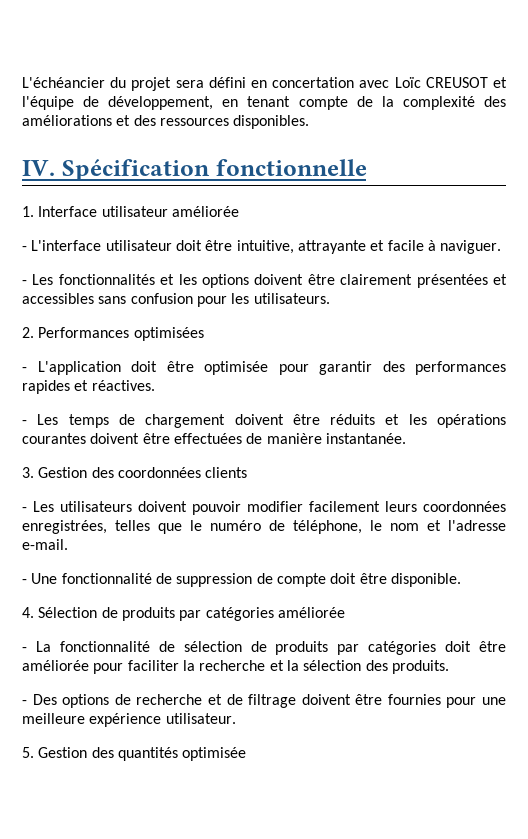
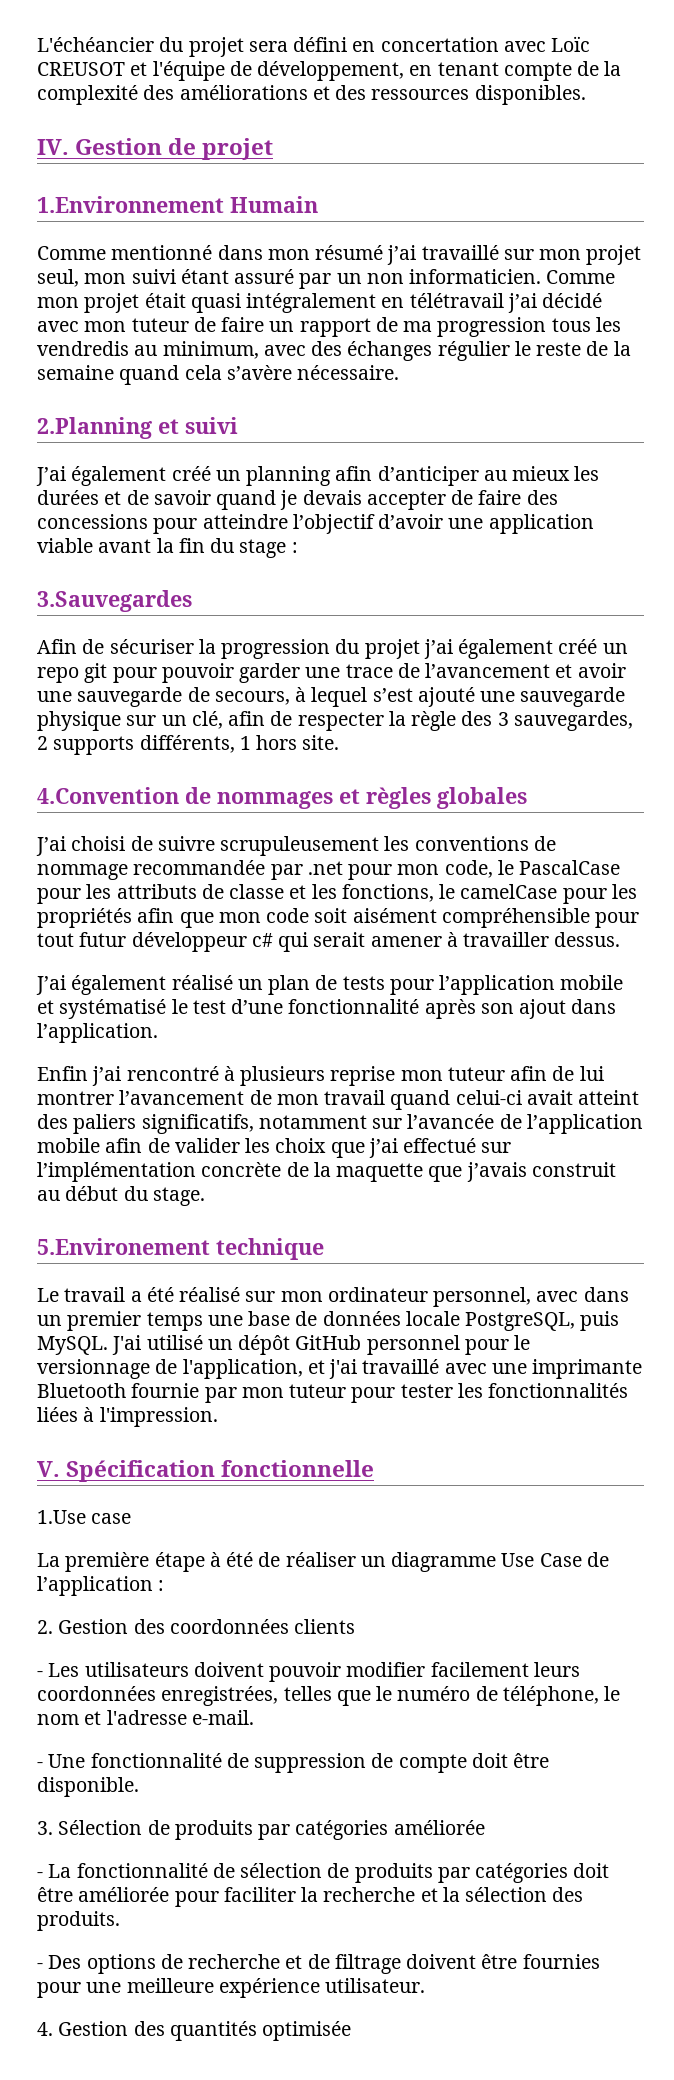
[61,159,367,181] [22,206,239,217] [22,240,502,254] [22,274,507,288] [22,293,330,307] [22,327,204,341] [22,361,506,375] [22,380,155,394] [22,414,507,428] [22,433,406,444] [22,467,34,478] Spécification fonctionnelle // 1. Interface utilisateur améliorée // - L'interface utilisateur doit être intuitive, attrayante et facile à naviguer. // - Les fonctionnalités et les options doivent être clairement présentées et accessibles sans confusion pour les utilisateurs. // 2. Performances optimisées // - L'application doit être optimisée pour garantir des performances rapides et réactives. // - Les temps de chargement doivent être réduits et les opérations courantes doivent être effectuées de manière instantanée. // 3. -> [75,138,274,160] [37,196,318,213] [37,245,642,265] [37,269,616,289] [37,293,603,313] [37,317,621,337] [37,341,631,361] [37,365,400,385] [37,417,238,439] [36,466,600,486] [37,490,558,510] [37,514,594,534] [37,538,298,558] [37,590,192,612] [37,639,628,659] [37,663,626,683] [37,687,626,707] [37,711,633,731] [37,735,340,755] [37,787,527,809] [36,836,556,856] [37,860,621,880] [37,884,637,904] [37,908,640,928] [37,932,621,952] [36,975,624,995] [37,999,617,1019] [37,1023,158,1043] [37,1066,604,1086] [37,1090,640,1110] [37,1114,643,1134] [37,1138,512,1158] [37,1162,616,1182] [37,1186,205,1206] [37,1238,324,1260] [37,1287,629,1307] [37,1311,620,1331] [37,1335,531,1355] [37,1359,643,1379] [37,1383,629,1403] [37,1407,218,1427] [37,1460,375,1482] [37,1510,132,1524] [37,1552,609,1572] [37,1576,165,1596] [37,1620,53,1634] Gestion de projet // 1.Environnement Humain // Comme mentionné dans mon résumé j’ai travaillé sur mon projet seul, mon suivi étant assuré par un non informaticien. Comme mon projet était quasi intégralement en télétravail j’ai décidé avec mon tuteur de faire un rapport de ma progression tous les vendredis au minimum, avec des échanges régulier le reste de la semaine quand cela s’avère nécessaire. // 2.Planning et suivi // J’ai également créé un planning afin d’anticiper au mieux les durées et de savoir quand je devais accepter de faire des concessions pour atteindre l’objectif d’avoir une application viable avant la fin du stage : // 3.Sauvegardes // Afin de sécuriser la progression du projet j’ai également créé un repo git pour pouvoir garder une trace de l’avancement et avoir une sauvegarde de secours, à lequel s’est ajouté une sauvegarde physique sur un clé, afin de respecter la règle des 3 sauvegardes, 2 supports différents, 1 hors site. // 4.Convention de nommages et règles globales // J’ai choisi de suivre scrupuleusement les conventions de nommage recommandée par .net pour mon code, le PascalCase pour les attributs de classe et les fonctions, le camelCase pour les propriétés afin que mon code soit aisément compréhensible pour tout futur développeur c# qui serait amener à travailler dessus. // J’ai également réalisé un plan de tests pour l’application mobile et systématisé le test d’une fonctionnalité après son ajout dans l’application. // Enfin j’ai rencontré à plusieurs reprise mon tuteur afin de lui montrer l’avancement de mon travail quand celui-ci avait atteint des paliers significatifs, notamment sur l’avancée de l’application mobile afin de valider les choix que j’ai effectué sur l’implémentation concrète de la maquette que j’avais construit au début du stage. // 5.Environement technique // Le travail a été réalisé sur mon ordinateur personnel, avec dans un premier temps une base de données locale PostgreSQL, puis MySQL. J'ai utilisé un dépôt GitHub personnel pour le versionnage de l'application, et j'ai travaillé avec une imprimante Bluetooth fournie par mon tuteur pour tester les fonctionnalités liées à l'impression. // V. Spécification fonctionnelle // 1.Use case // La première étape à été de réaliser un diagramme Use Case de l’application : // 2.
[22,607,34,618] 4. -> [37,1821,53,1835] 3.
[22,747,34,758] 5. -> [37,2022,53,2036] 4.

